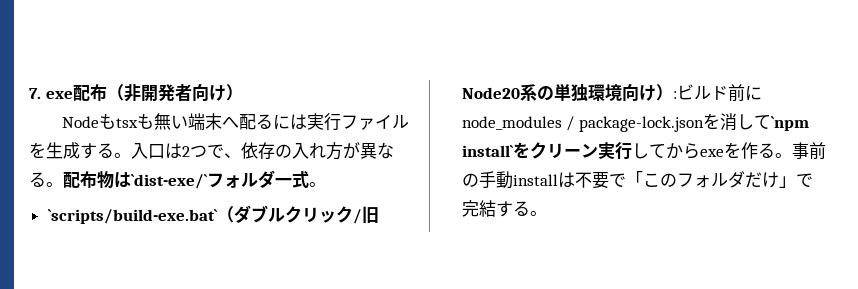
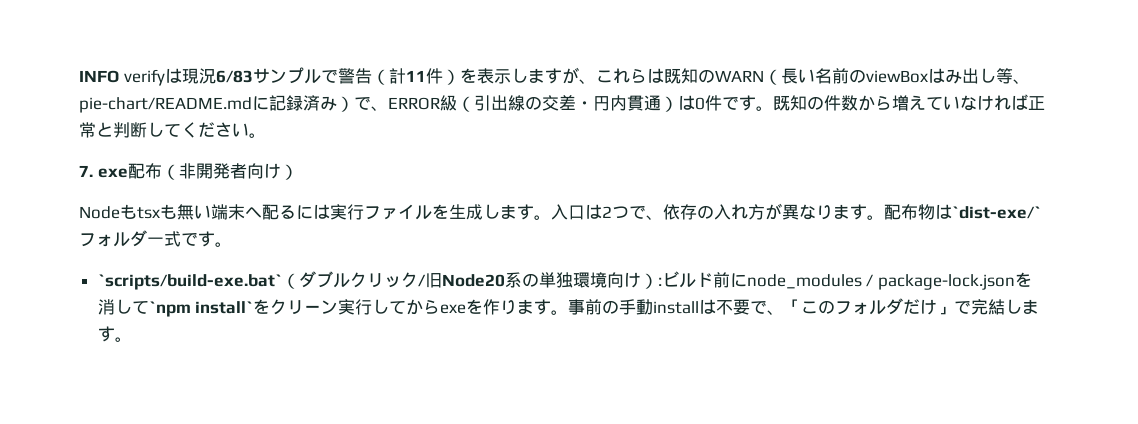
(29, 93) none -> [79,67,1030,86] [79,94,1045,113] [79,122,266,138] INFO verifyは現況6/83サンプルで警告（計11件）を表示しますが、これらは既知のWARN（長い名前のviewBoxはみ出し等、pie-chart/README.mdに記録済み）で、ERROR級（引出線の交差・円内貫通）は0件です。既知の件数から増えていなければ正常と判断してください。 //
[80,143,114,159] する -> [483,204,534,220] します
[29,172,46,187] る -> [816,204,867,220] ります
(309, 179) none -> [181,231,215,247] です
[757,143,775,158] る -> [500,299,552,315] ります
(626, 180) none -> [767,310,785,315] 、
[495,201,530,217] する -> [1005,299,1040,314] [97,326,115,342] します

